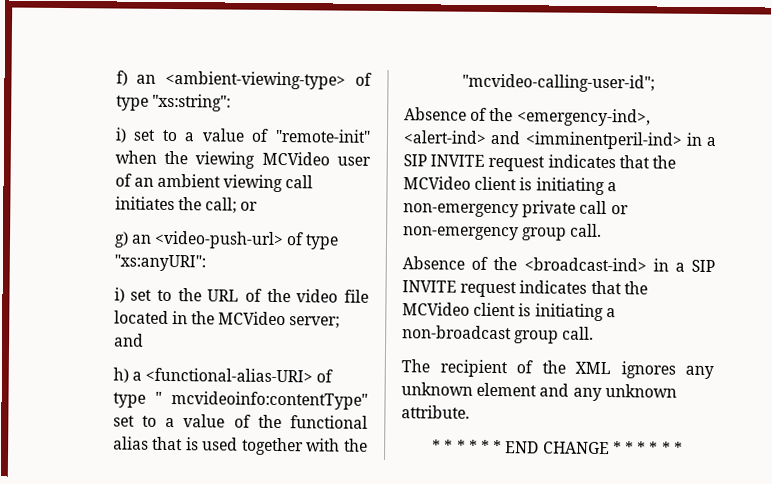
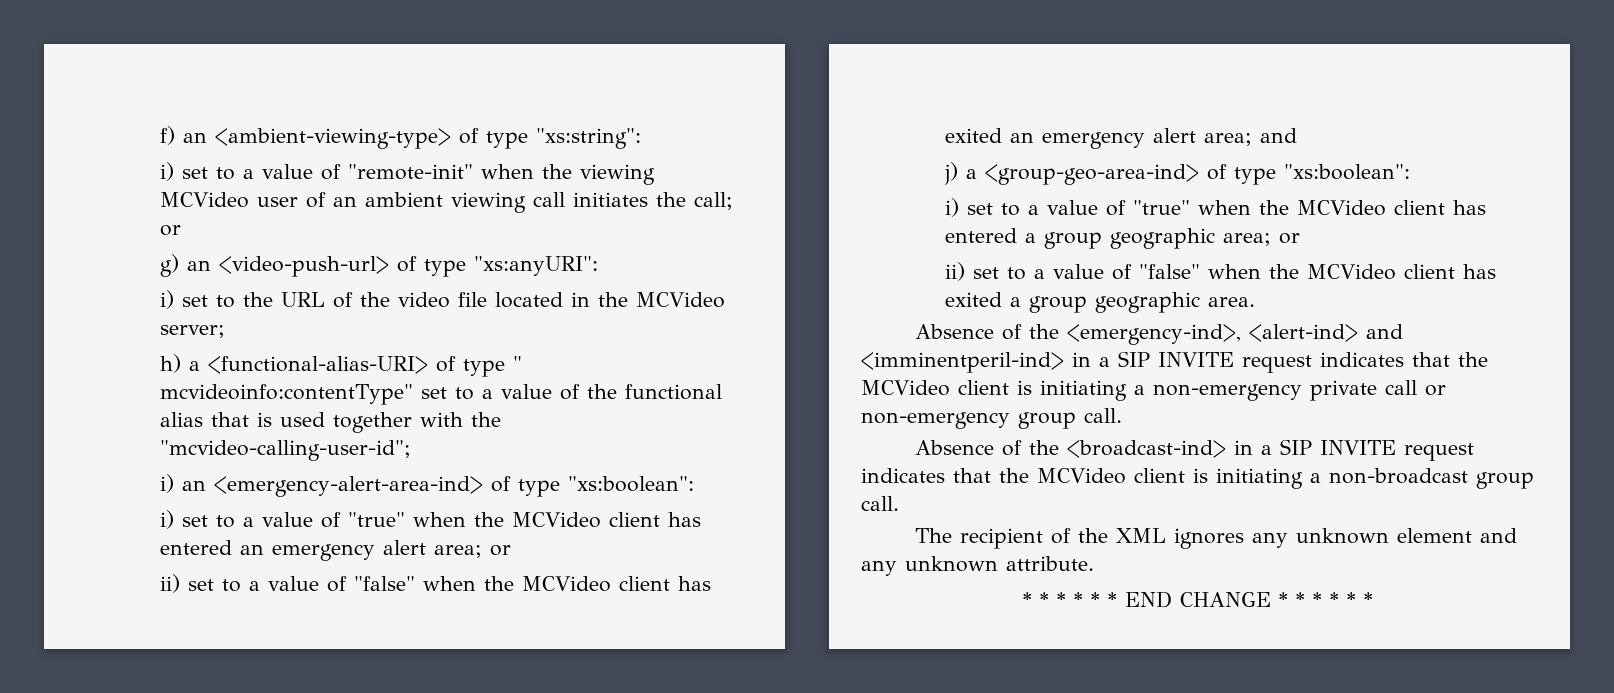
[113,333,144,347] and -> (226, 331) none
(655, 83) none -> [160,474,695,497] [160,510,701,529] [160,540,512,561] [160,574,711,593] [945,128,1298,149] [944,162,1411,185] [945,198,1486,217] [945,228,1301,249] [945,262,1496,281] [945,292,1256,313] // i) an <emergency-alert-area-ind> of type "xs:boolean": // i) set to a value of "true" when the MCVideo client has entered an emergency alert area; or // ii) set to a value of "false" when the MCVideo client has exited an emergency alert area; and // j) a <group-geo-area-ind> of type "xs:boolean": // i) set to a value of "true" when the MCVideo client has entered a group geographic area; or // ii) set to a value of "false" when the MCVideo client has exited a group geographic area.

